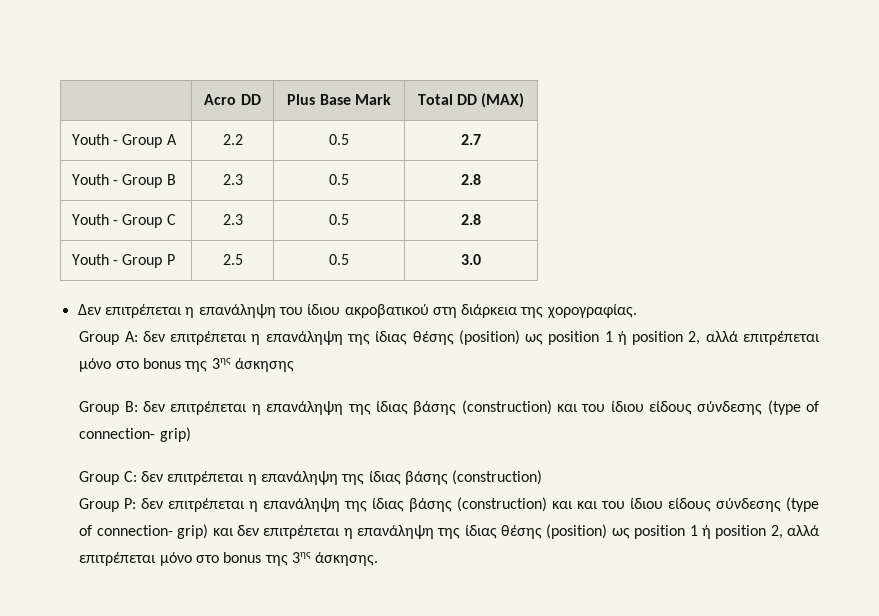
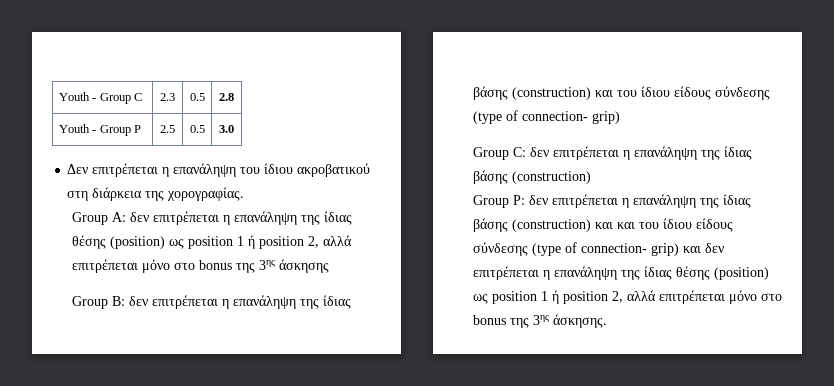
[204,94,261,105] [287,94,391,105] [417,93,525,108] [71,134,177,148] [222,134,243,145] [329,134,349,145] [461,134,481,145] [71,174,176,188] [222,174,243,185] [329,174,349,185] [461,174,481,185] | Acro DD | Plus Base Mark | Total DD (MAX) // Youth - Group A | 2.2 | 0.5 | 2.7 // Youth - Group B | 2.3 | 0.5 | 2.8 // -> (58, 96) none

